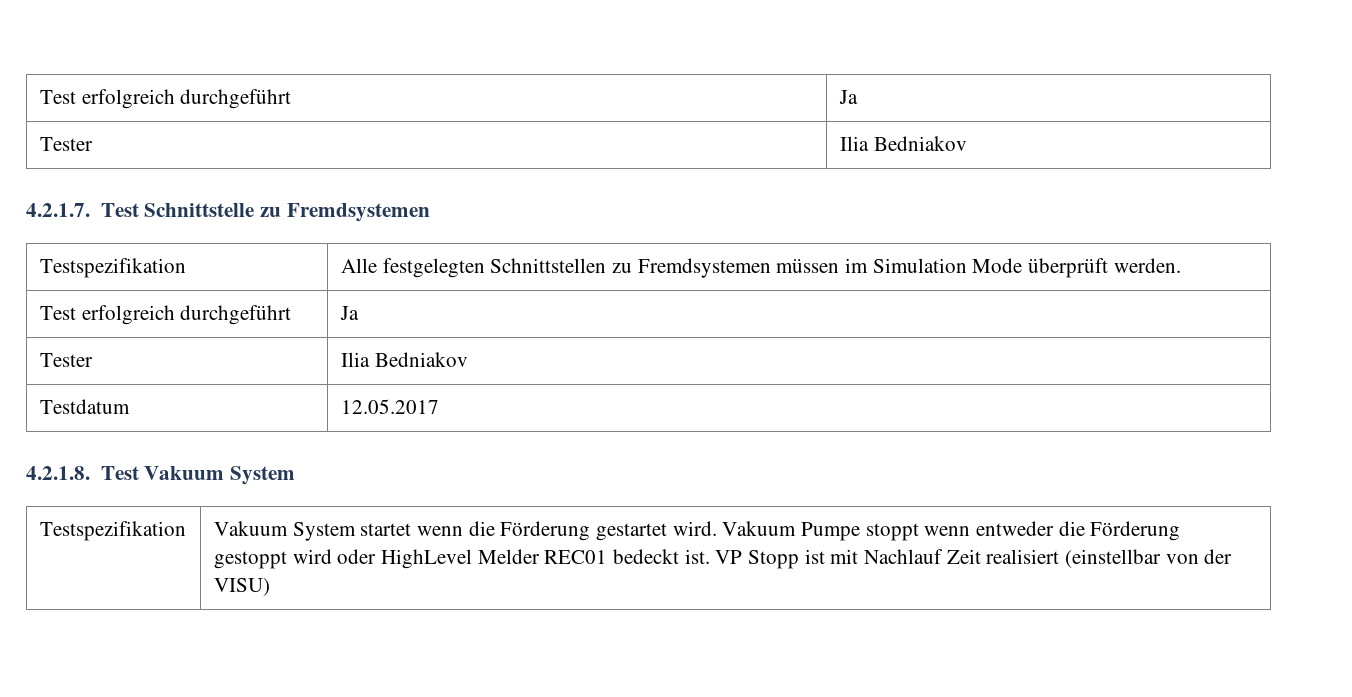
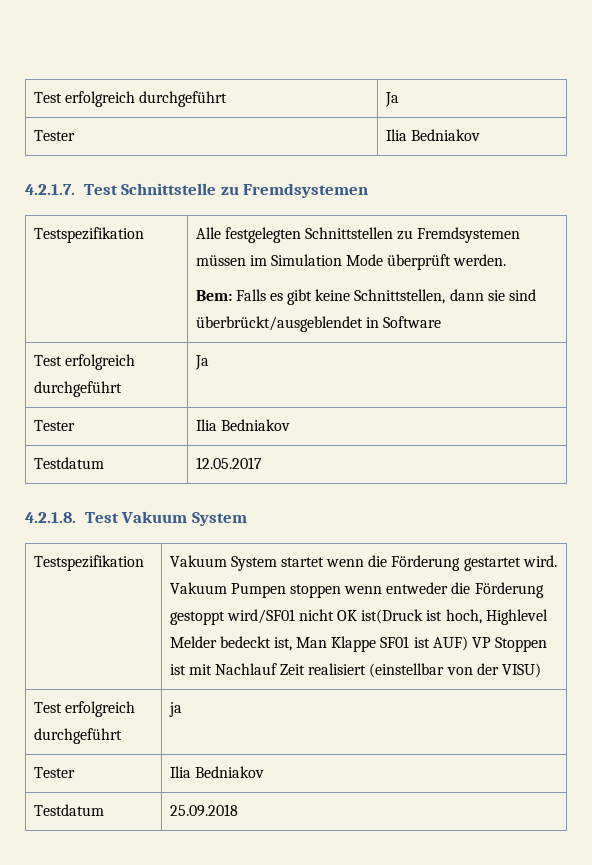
(1181, 265) none -> [195,289,537,305] [195,316,441,332] // Bem: Falls es gibt keine Schnittstellen, dann sie sind überbrückt/ausgeblendet in Software
[801,522,919,541] Pumpe stoppt -> [230,583,341,598] Pumpen stoppen
[292,549,800,569] wird oder HighLevel Melder REC01 bedeckt ist. VP Stopp -> [226,609,548,625] [169,636,548,652] wird/SF01 nicht OK ist(Druck ist hoch, Highlevel Melder bedeckt ist, Man Klappe SF01 ist AUF) VP Stoppen
(270, 587) none -> [33,701,135,717] [33,728,122,744] [168,702,182,717] [33,767,75,778] [169,766,264,778] [33,804,104,816] [169,804,238,817] // Test erfolgreich durchgeführt | ja // Tester | Ilia Bedniakov // Testdatum | 25.09.2018

